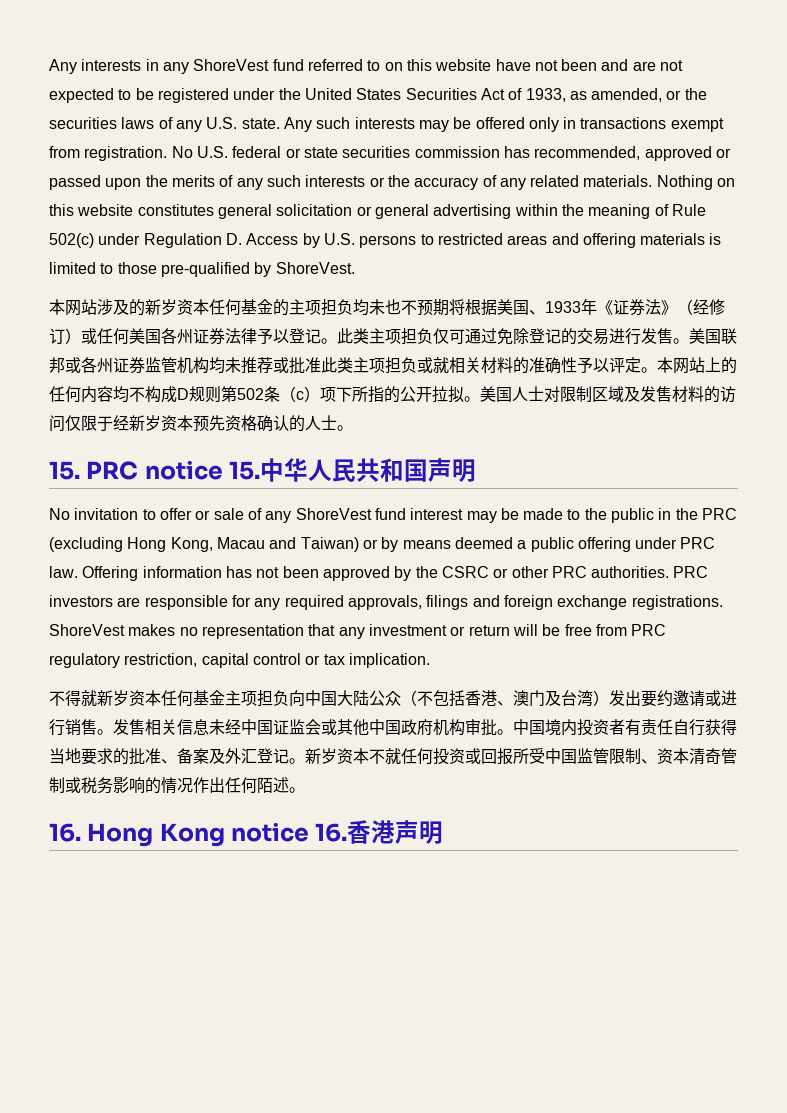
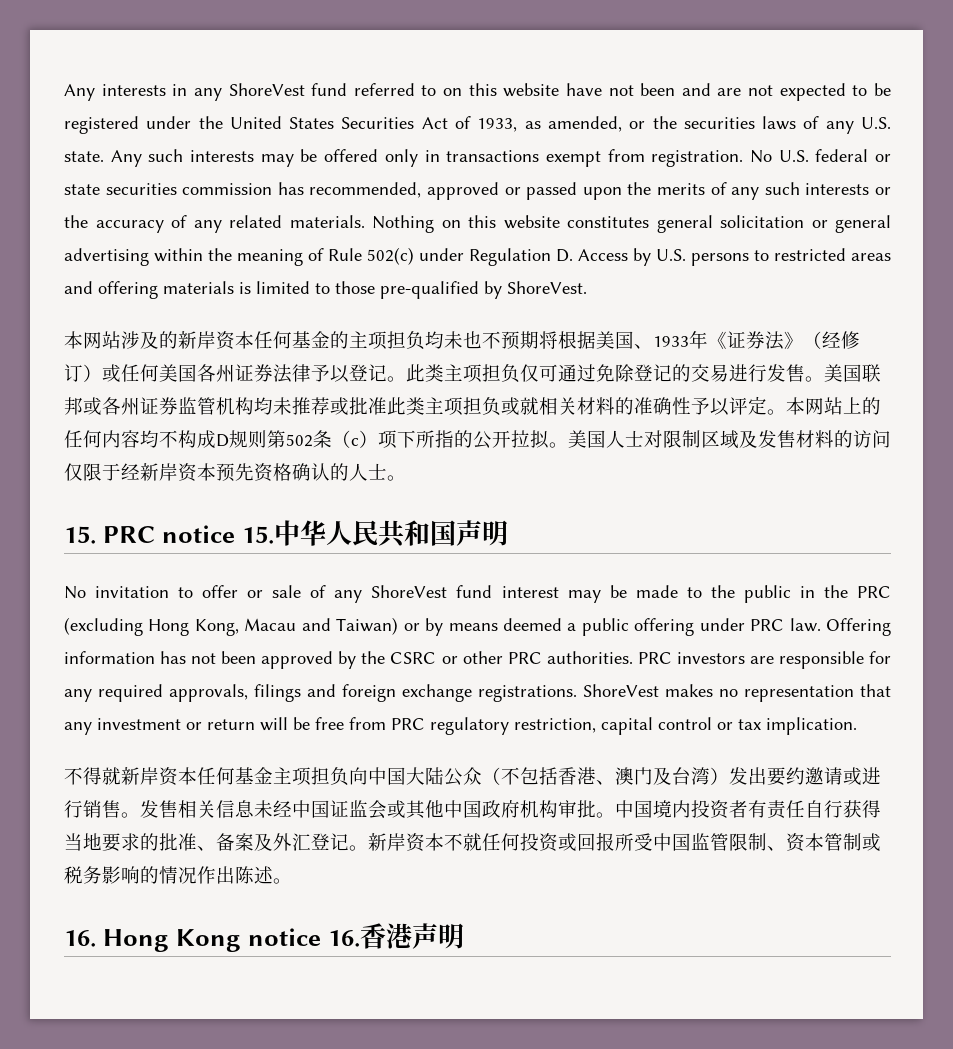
[161,299,177,315] 岁 -> [197,331,216,349] 岸
[145,415,161,431] 岁 -> [159,463,178,481] 岸
[113,690,129,706] 岁 -> [140,767,159,785] 岸
[321,748,337,764] 岁 -> [387,833,406,851] 岸
[689,748,721,765] 清奇 -> (824, 842) none
[225,777,273,793] 任何陌 -> [235,866,254,884] 陈

